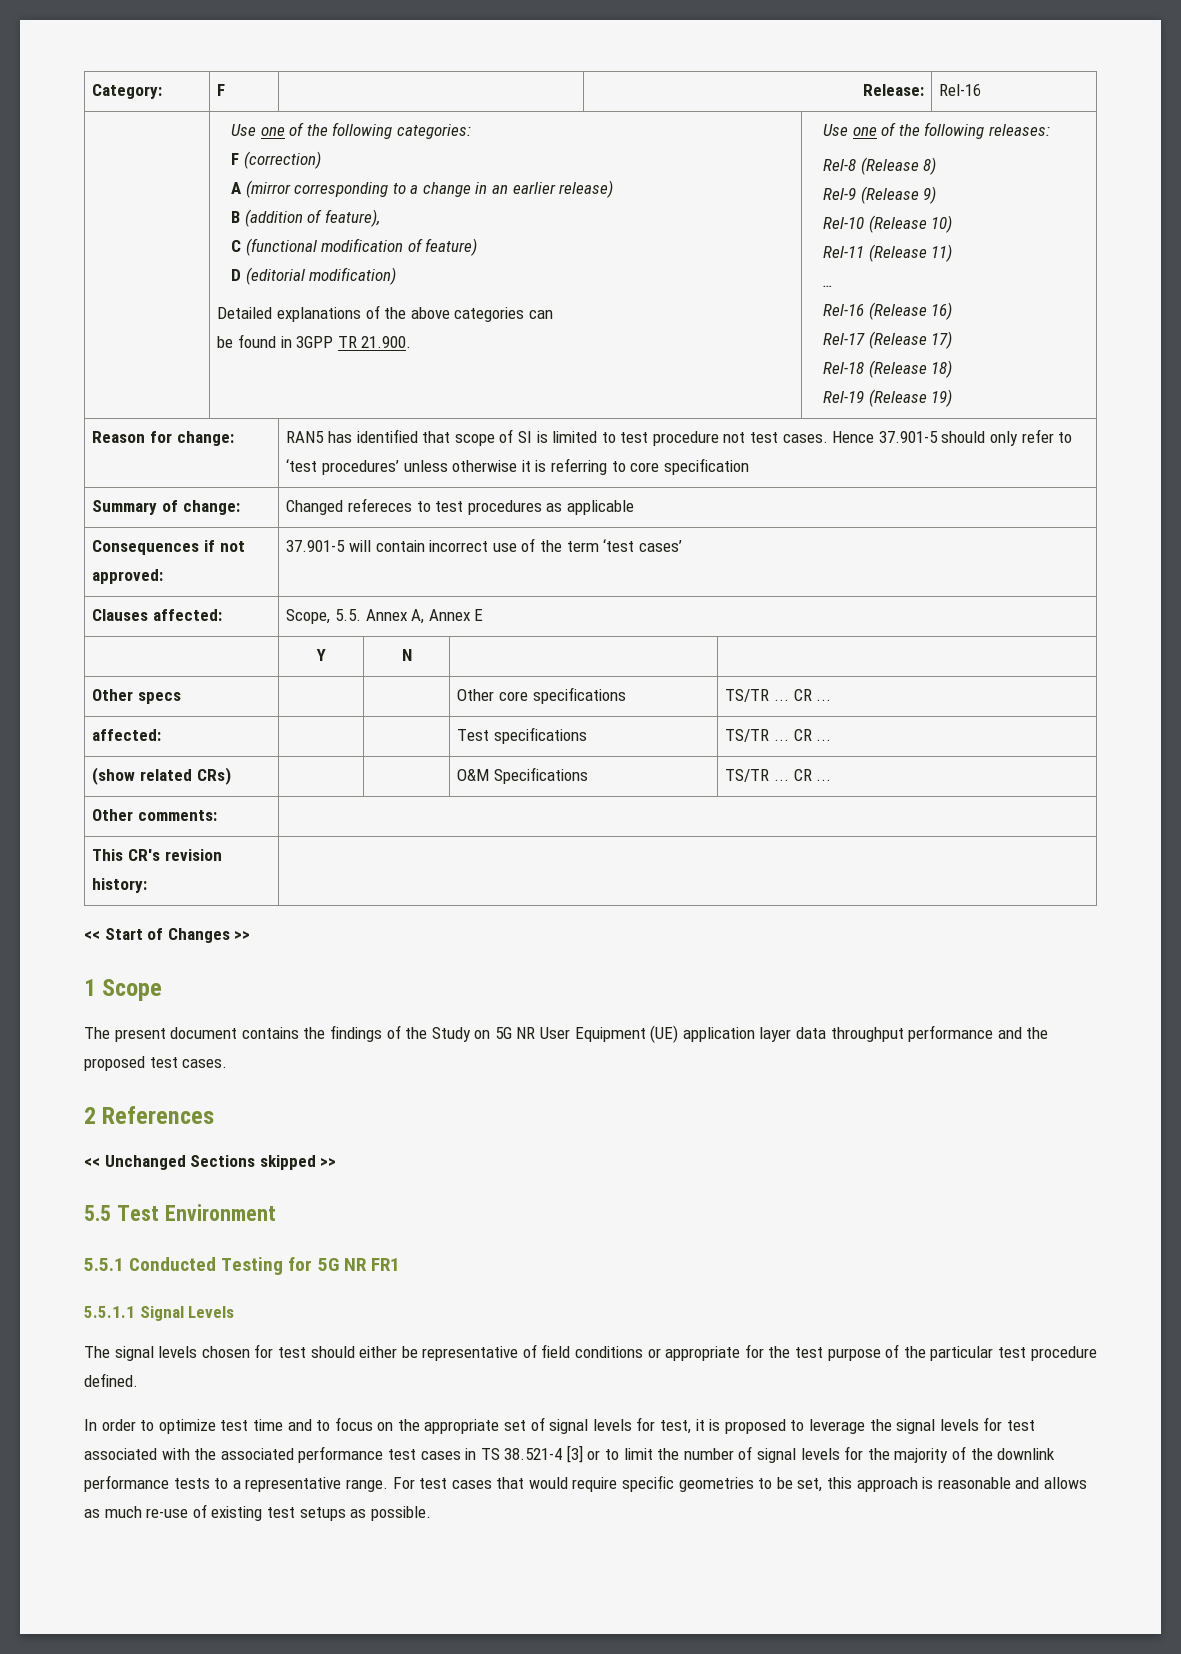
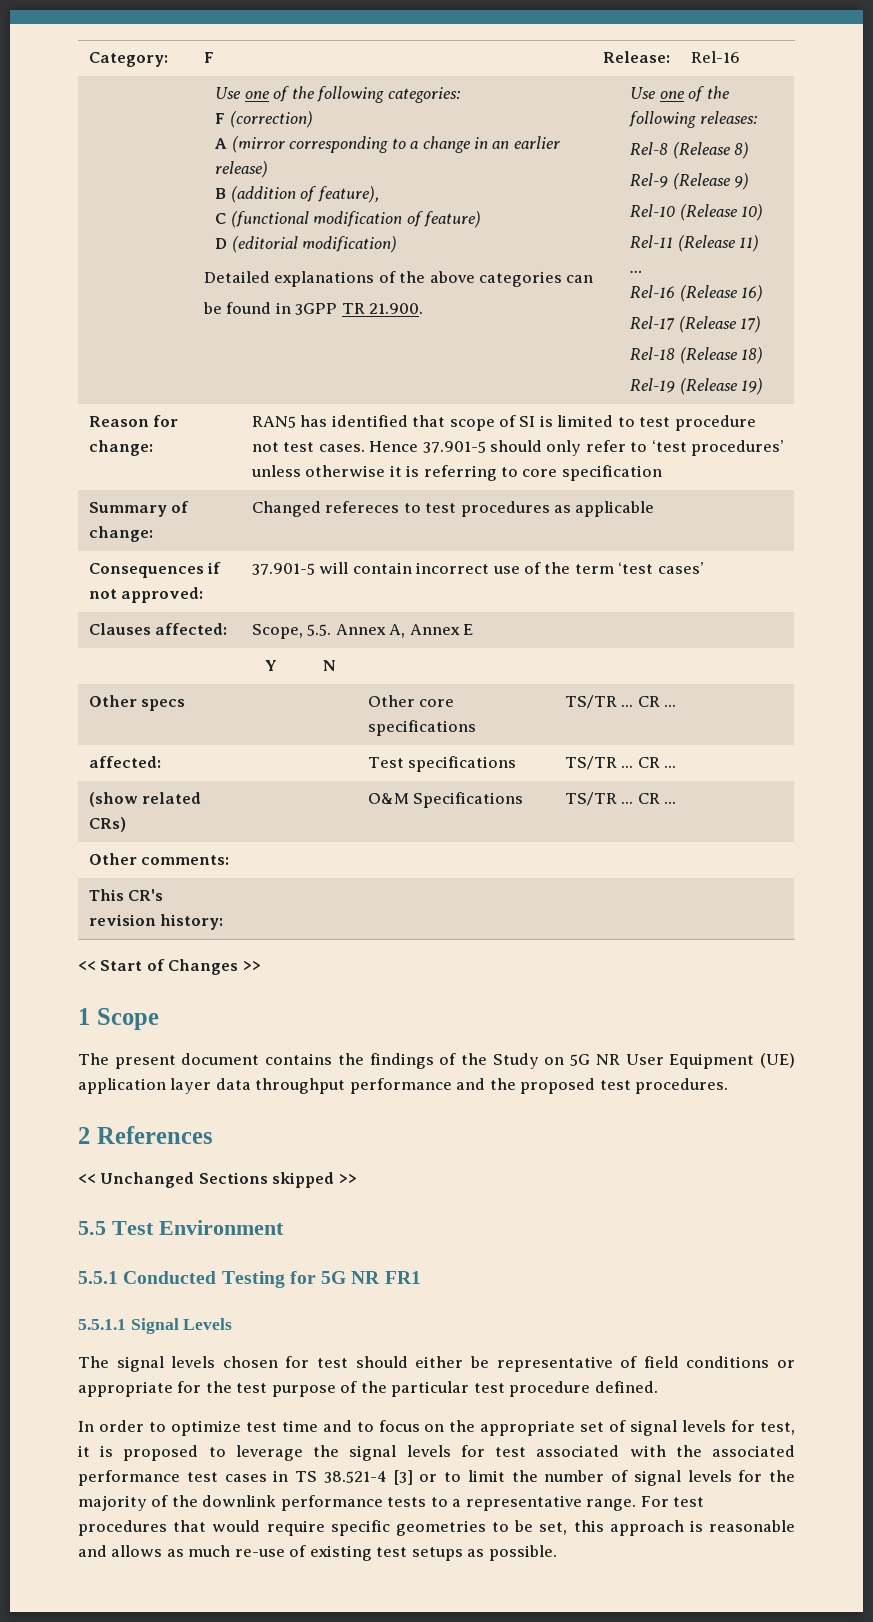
[182,1059,228,1068] cases. -> [635,1078,729,1094] procedures.
[451,1480,492,1489] cases -> [78,1520,167,1536] procedures

